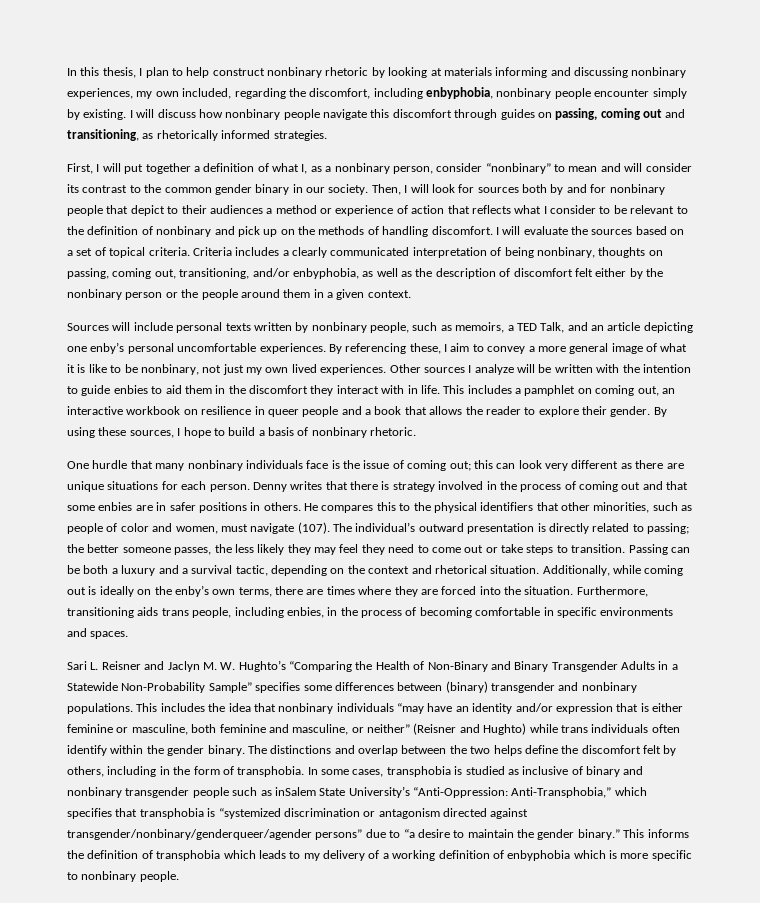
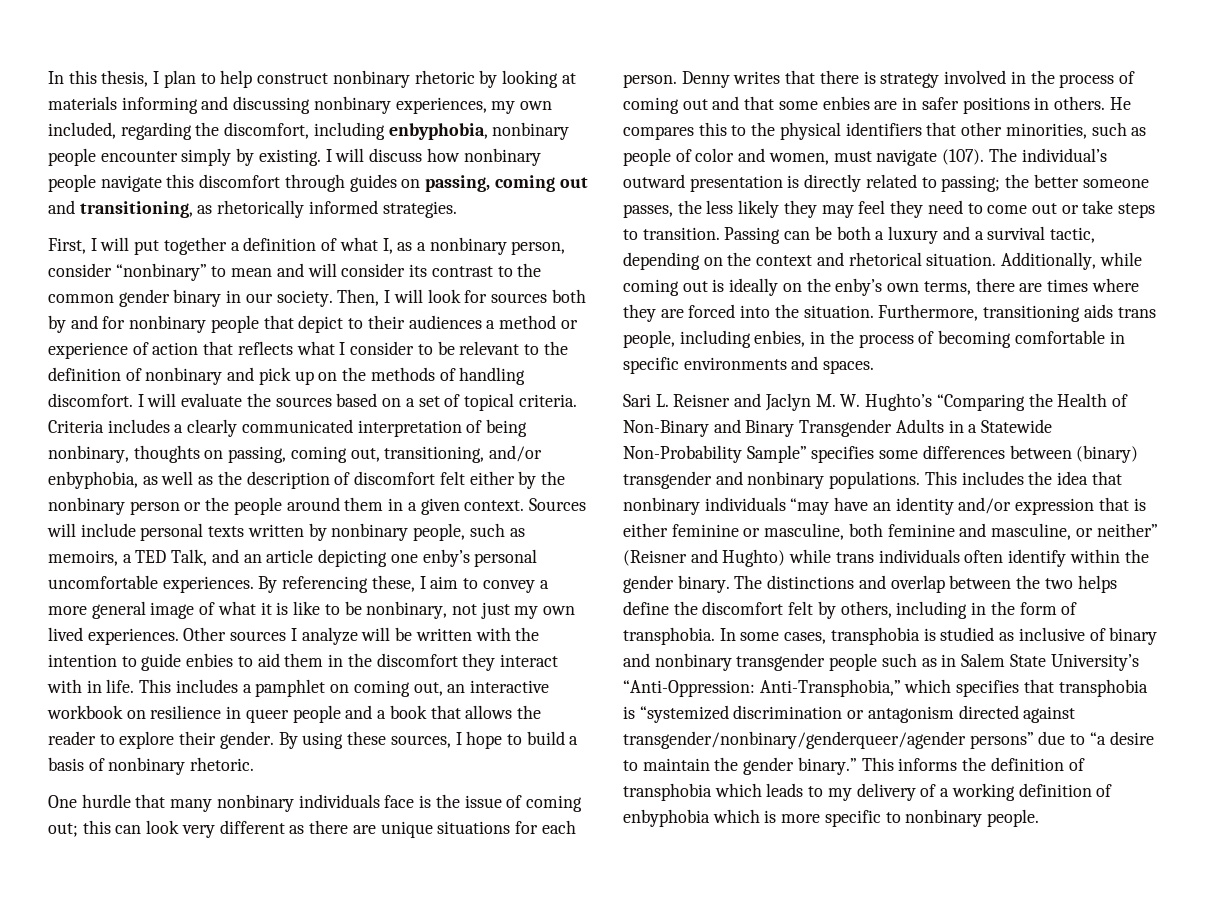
(411, 294) // -> (525, 505) none
[274,787,316,796] inSalem -> [941,653,1006,667] in Salem

